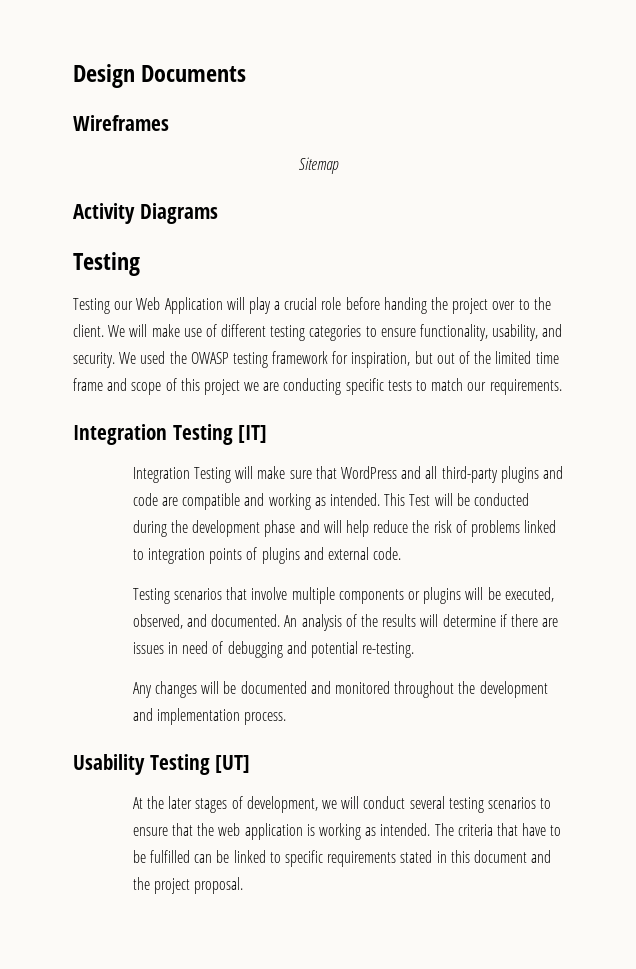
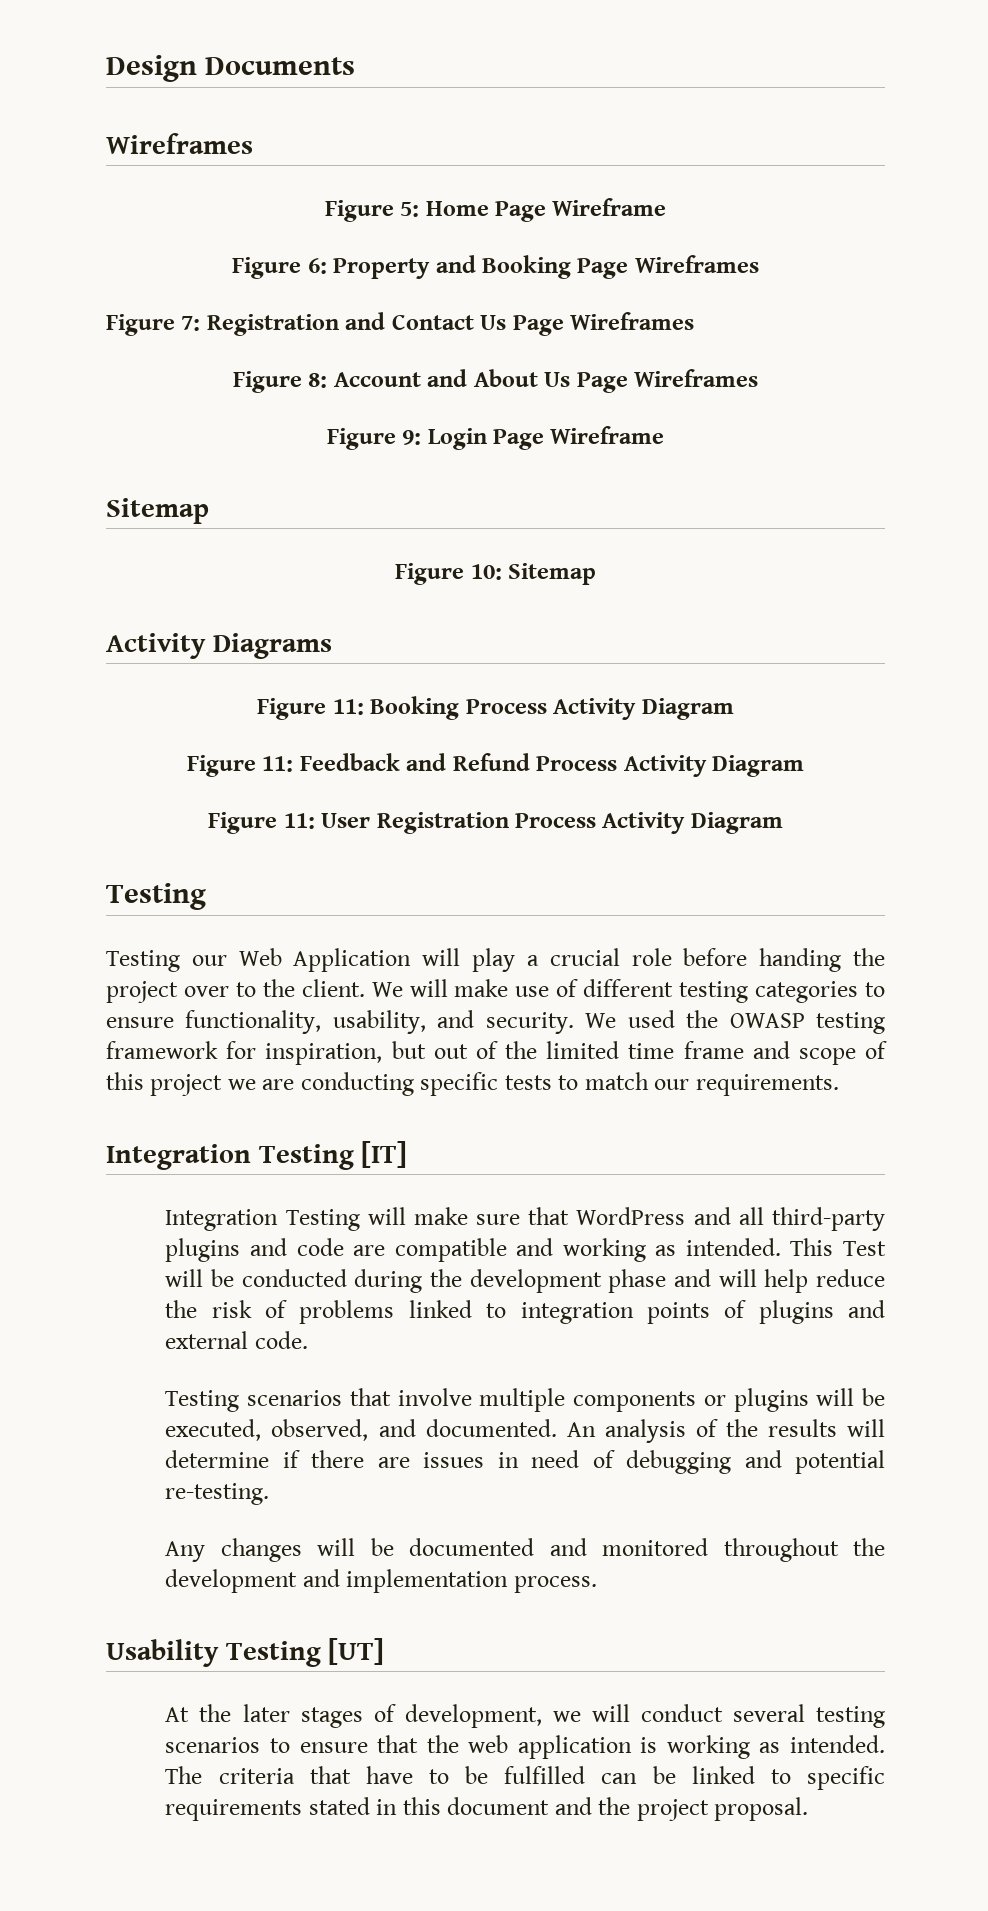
[298,157,339,174] [73,203,218,224] Sitemap // Activity Diagrams -> [324,198,667,222] [232,255,759,279] [106,312,695,336] [232,369,759,393] [326,426,665,450] [106,498,209,524] [395,563,596,585] [106,633,332,659] [257,696,734,720] [186,753,805,777] [208,812,783,834] Figure 5: Home Page Wireframe // Figure 6: Property and Booking Page Wireframes // Figure 7: Registration and Contact Us Page Wireframes // Figure 8: Account and About Us Page Wireframes // Figure 9: Login Page Wireframe // Sitemap // Figure 10: Sitemap // Activity Diagrams // Figure 11: Booking Process Activity Diagram // Figure 11: Feedback and Refund Process Activity Diagram // Figure 11: User Registration Process Activity Diagram

